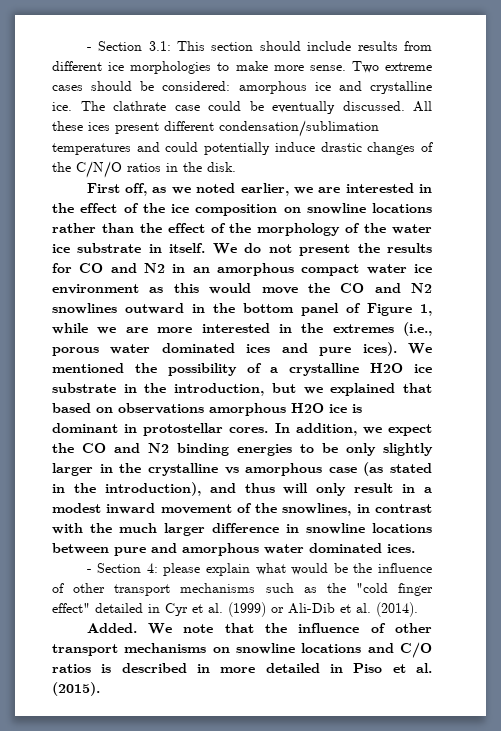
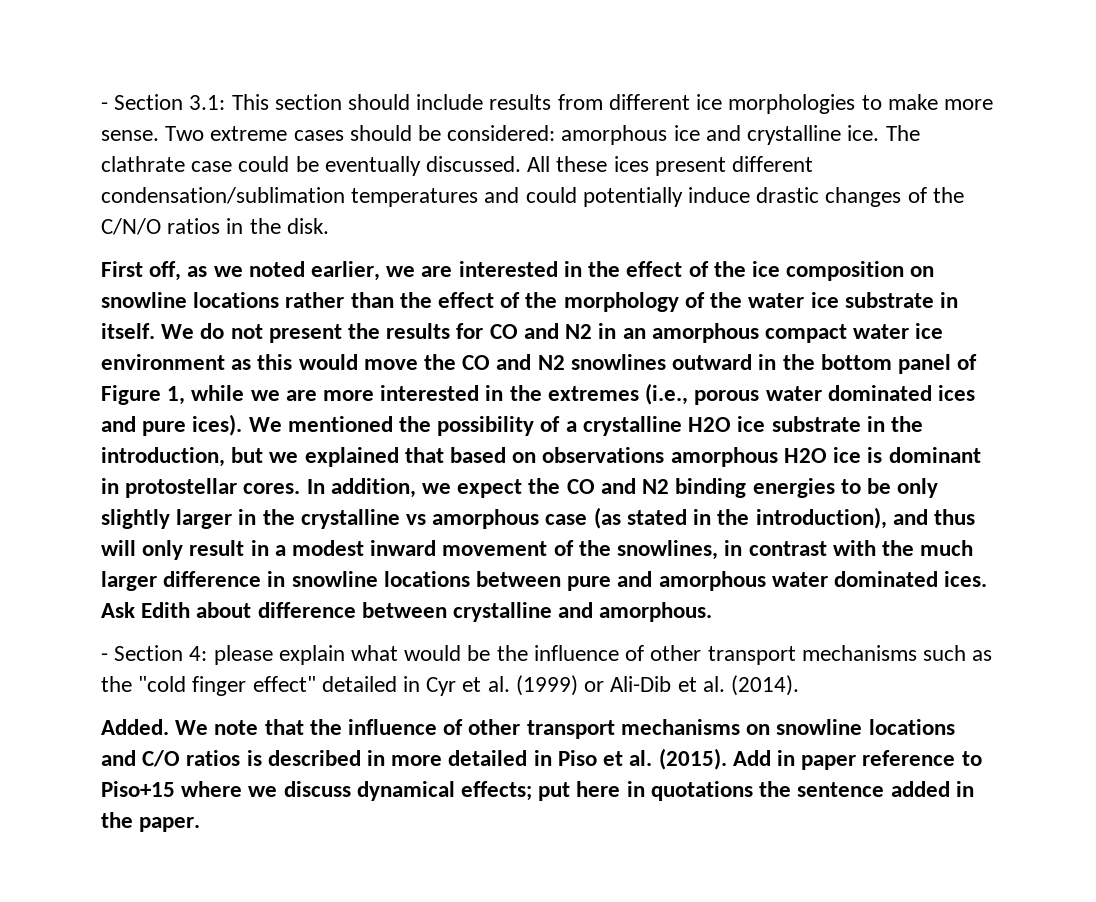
(415, 548) none -> [101,602,713,622] Ask Edith about difference between crystalline and amorphous.
(100, 689) none -> [732,750,982,770] [101,781,974,801] [101,812,201,832] Add in paper reference to Piso+15 where we discuss dynamical effects; put here in quotations the sentence added in the paper.

